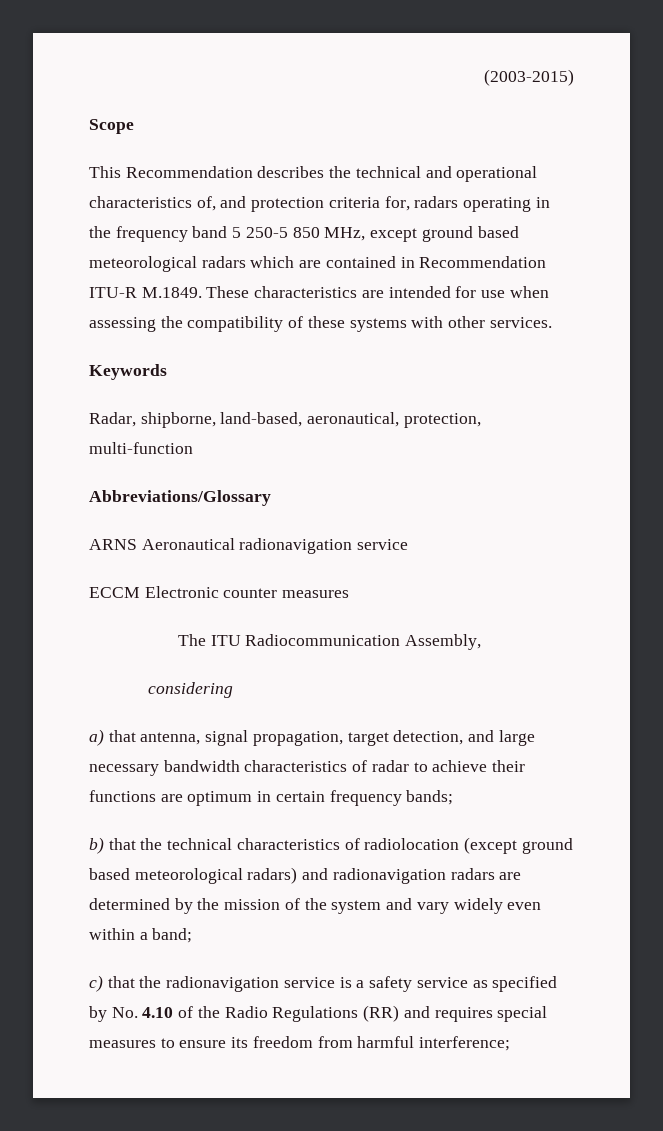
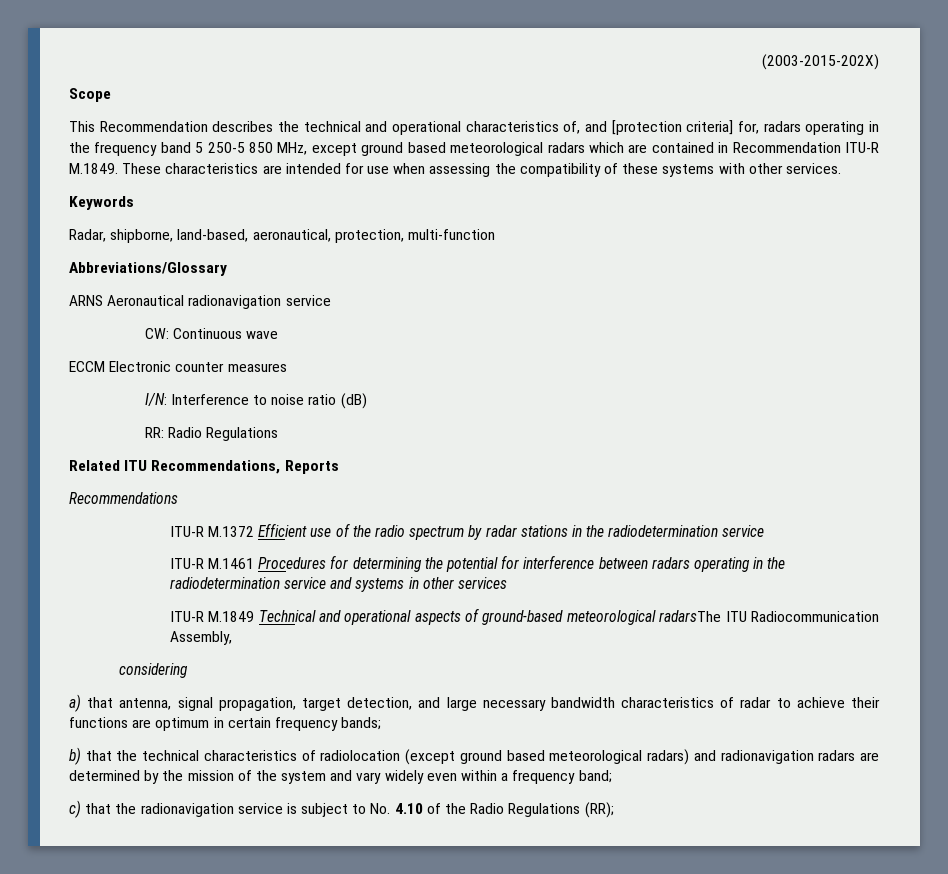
[484,69,574,86] (2003-2015) -> [762,54,879,70] (2003-2015-202X)
[251,197,380,212] protection criteria -> [611,120,734,135] [protection criteria]
(409, 544) none -> [144,328,278,339] // CW: Continuous wave
[177,634,206,646] The -> [144,393,367,409] [144,427,278,441] [69,460,339,474] [69,492,178,504] [169,523,765,540] [169,555,786,572] [169,577,507,592] [169,608,722,625] I/N: Interference to noise ratio (dB) // RR: Radio Regulations // Related ITU Recommendations, Reports // Recommendations // ITU-R M.1372 Efficient use of the radio spectrum by radar stations in the radiodetermination service // ITU-R M.1461 Procedures for determining the potential for interference between radars operating in the radiodetermination service and systems in other services // ITU-R M.1849 Technical and operational aspects of ground-based meteorological radarsThe
(148, 936) none -> [512,770,576,784] frequency
[356,976,558,992] [89,1006,107,1022] a safety service as specified by -> [301,803,367,817] subject to
[363,1005,548,1022] [89,1036,511,1051] (RR) and requires special measures to ensure its freedom from harmful interference; -> [584,802,614,818] (RR);

